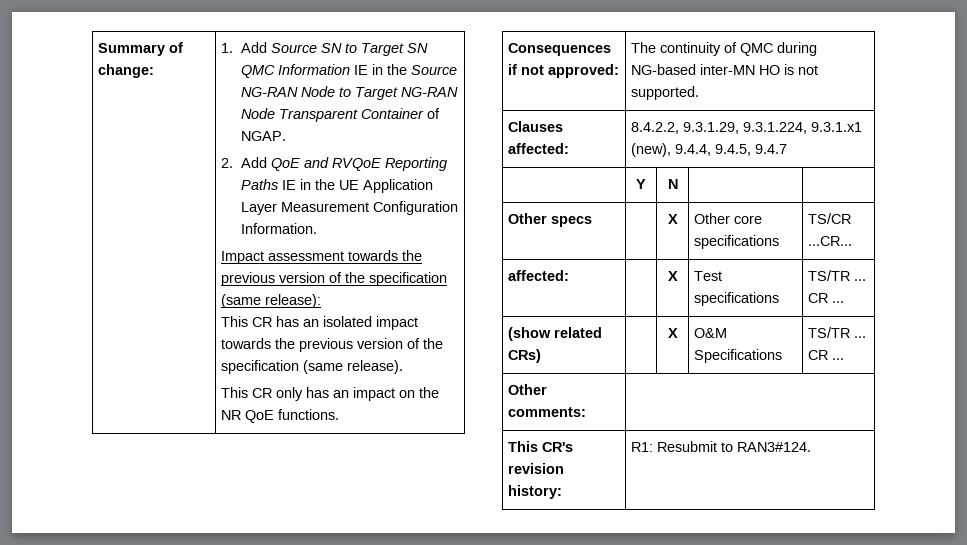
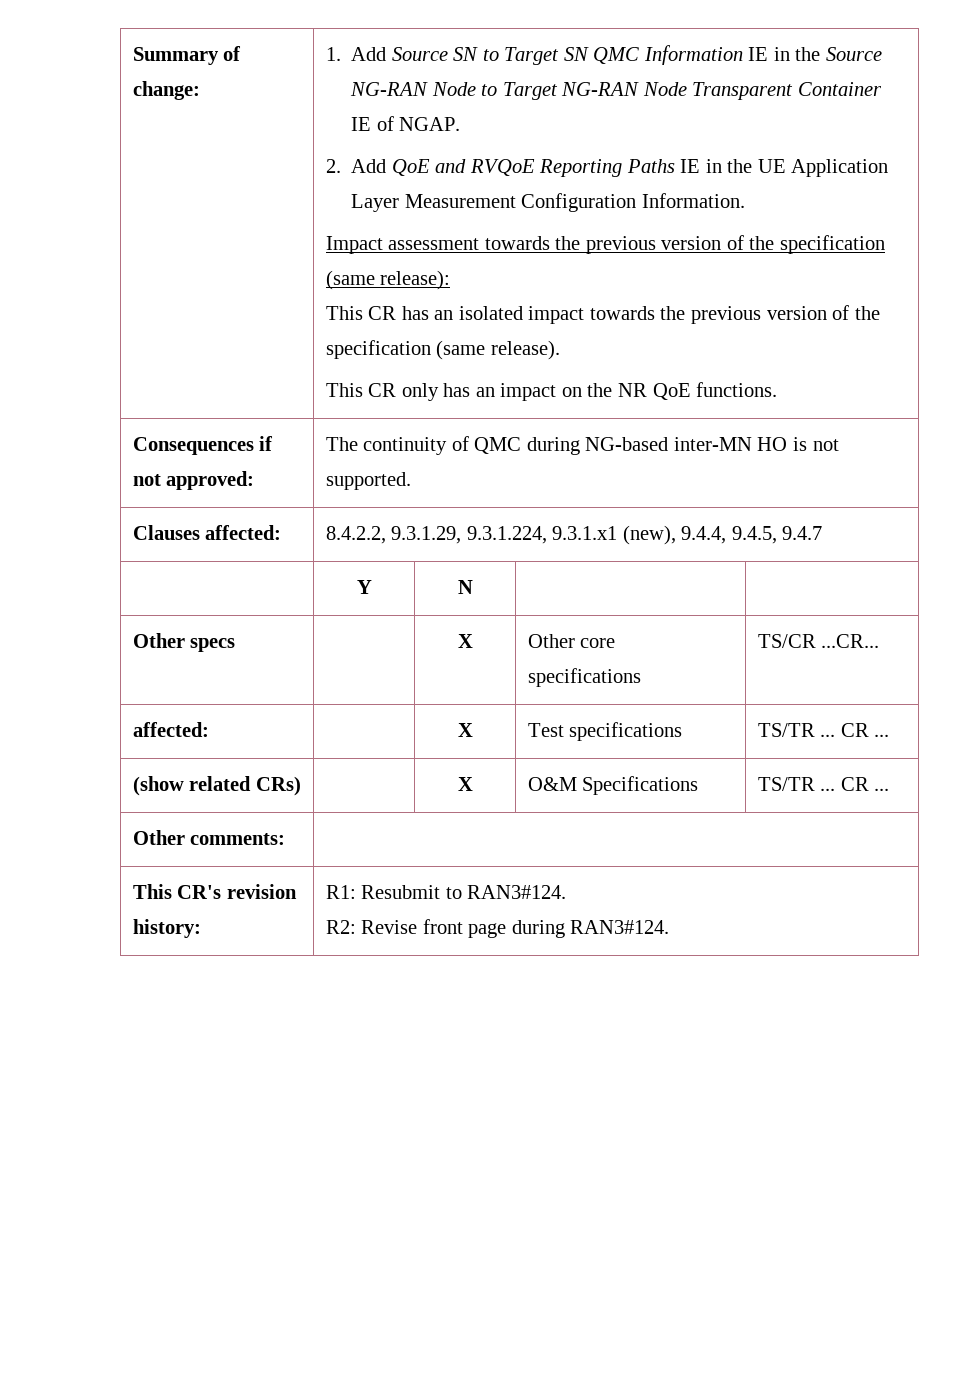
(424, 113) none -> [350,117,371,131] IE
(812, 447) none -> [325,919,670,938] // R2: Revise front page during RAN3#124.

